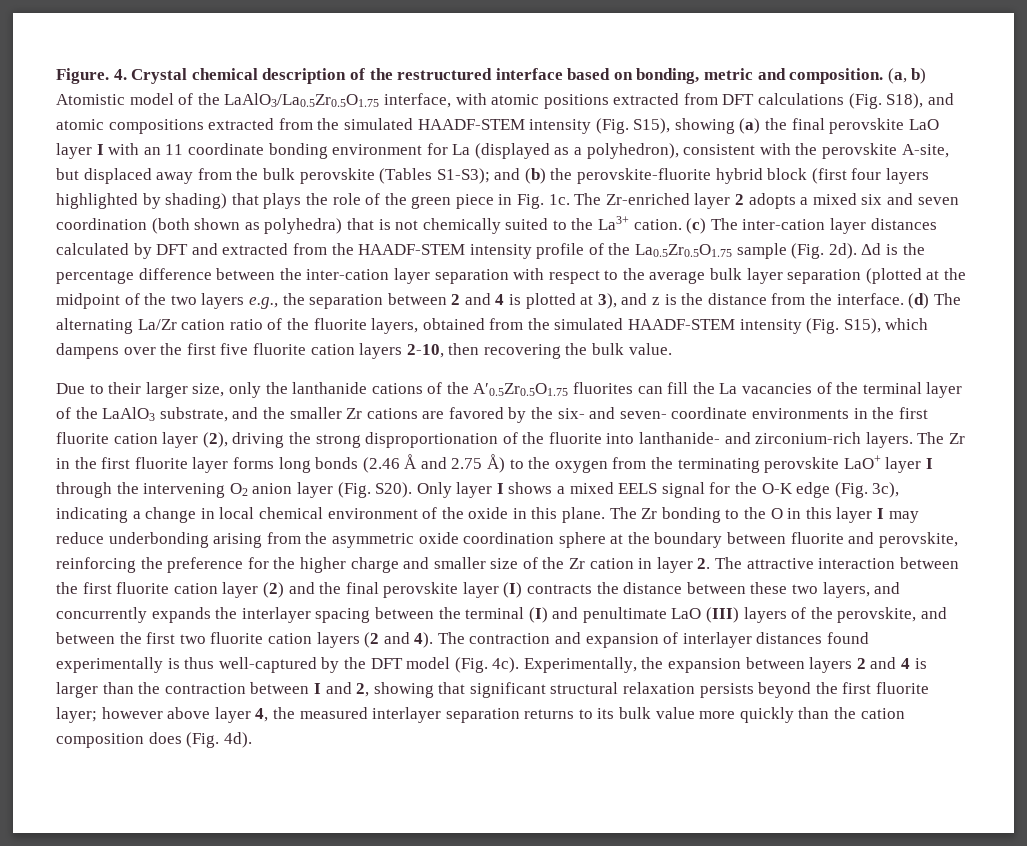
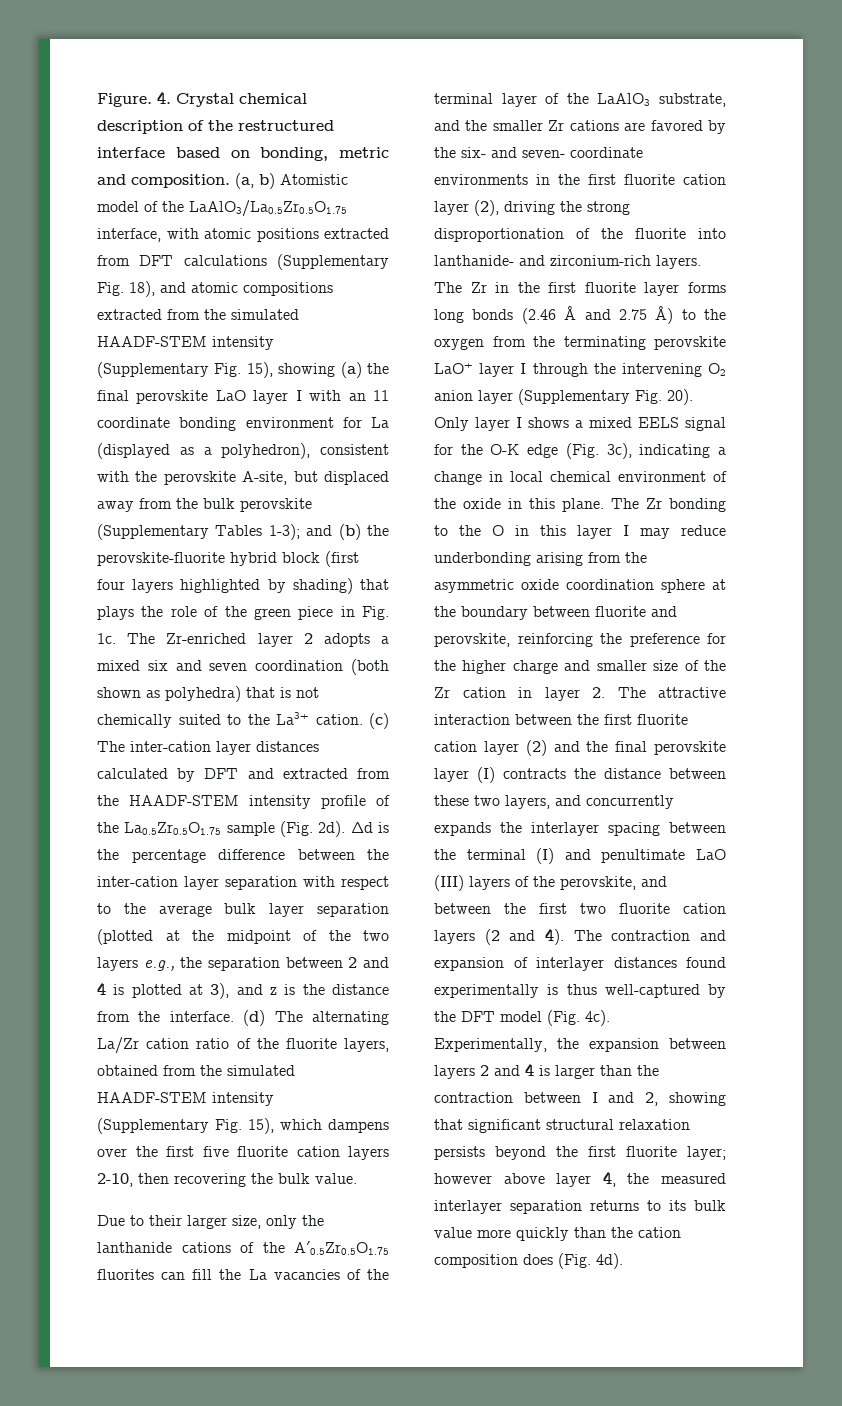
[848,93,924,109] (Fig. S18), -> [277,254,389,270] [97,281,155,297] (Supplementary Fig. 18),
[595,118,671,134] (Fig. S15), -> [97,362,273,378] (Supplementary Fig. 15),
[379,168,490,184] (Tables S1-S3); -> [97,524,300,540] (Supplementary Tables 1-3);
[806,318,881,334] (Fig. S15), -> [97,1118,274,1134] (Supplementary Fig. 15),
[337,482,413,498] (Fig. S20). -> [518,389,693,405] (Supplementary Fig. 20).

